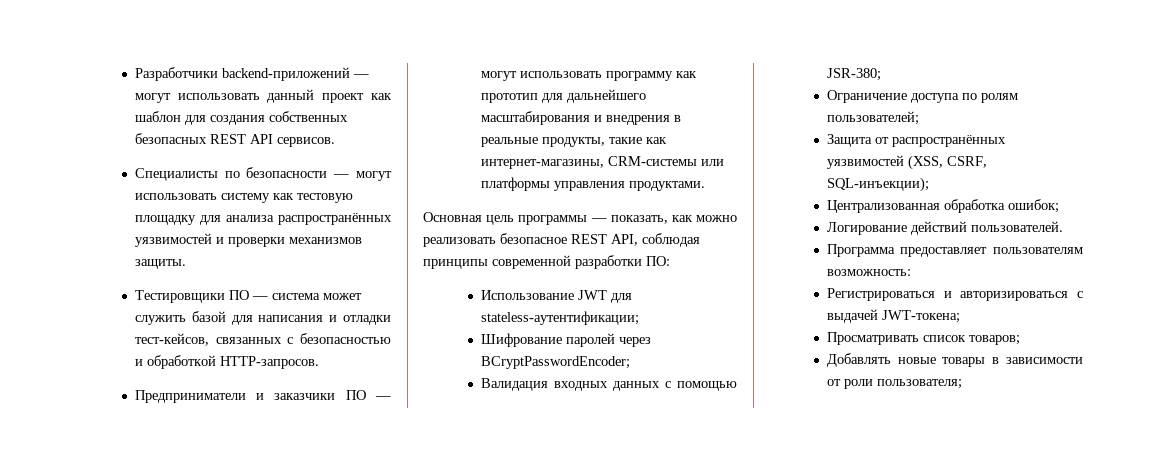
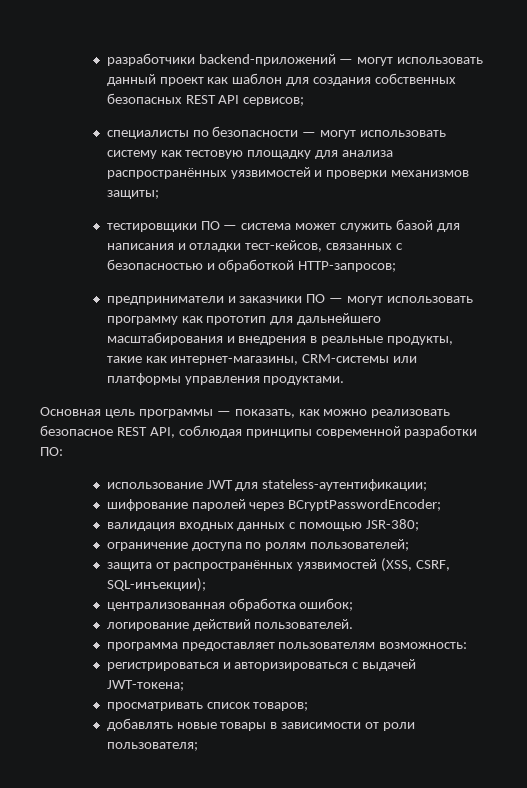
[134,67,218,81] Разработчики -> [106,53,195,66] разработчики
[276,137,335,147] [134,168,218,181] сервисов. // Специалисты -> [243,97,305,106] [106,130,189,139] сервисов; // специалисты
[134,259,186,269] [134,290,225,303] защиты. // Тестировщики -> [106,190,159,199] [106,223,197,232] защиты; // тестировщики
[219,356,319,369] [134,390,246,403] HTTP-запросов. // Предприниматели -> [298,261,397,272] [106,296,224,305] HTTP-запросов; // предприниматели
[480,290,574,300] Использование -> [106,482,203,489] использование
[480,333,562,347] Шифрование -> [106,499,188,511] шифрование
[480,378,548,391] Валидация -> [106,522,175,531] валидация
[826,90,907,103] Ограничение -> [106,542,188,551] ограничение
[826,134,872,147] Защита -> [106,562,152,571] защита
[826,200,940,213] Централизованная -> [106,602,225,611] централизованная
[826,222,907,235] Логирование -> [106,622,189,631] логирование
[826,244,895,257] Программа -> [106,642,178,651] программа
[826,288,935,301] Регистрироваться -> [106,662,219,671] регистрироваться
[826,332,919,345] Просматривать -> [106,702,203,711] просматривать
[826,353,891,367] Добавлять -> [106,718,173,731] добавлять

